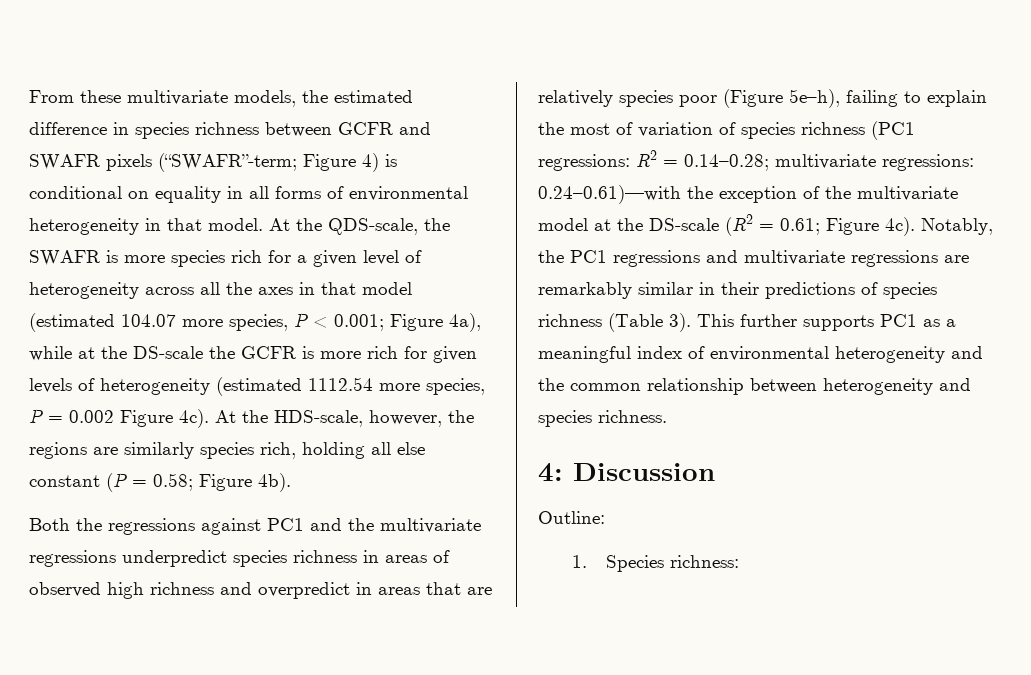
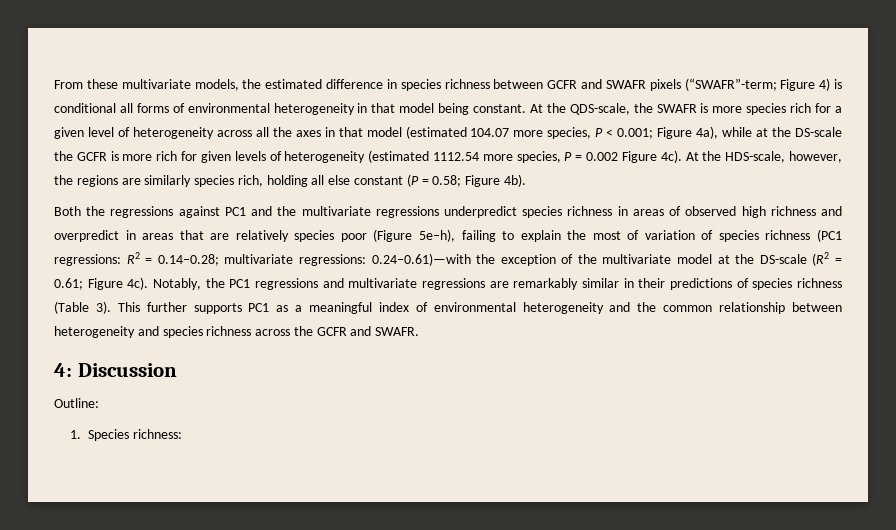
[128,186,243,203] on equality in -> (116, 108) none
[208,218,263,231] model. -> [399,103,527,115] model being constant.
[598,410,667,423] richness. -> [206,326,420,336] richness across the GCFR and SWAFR.

